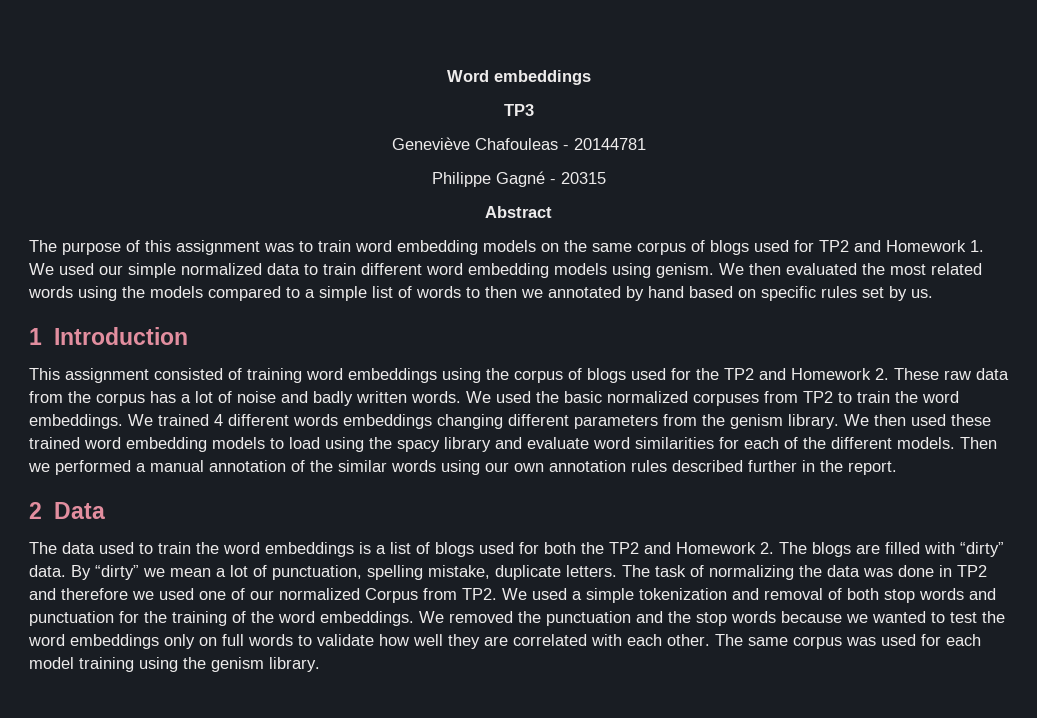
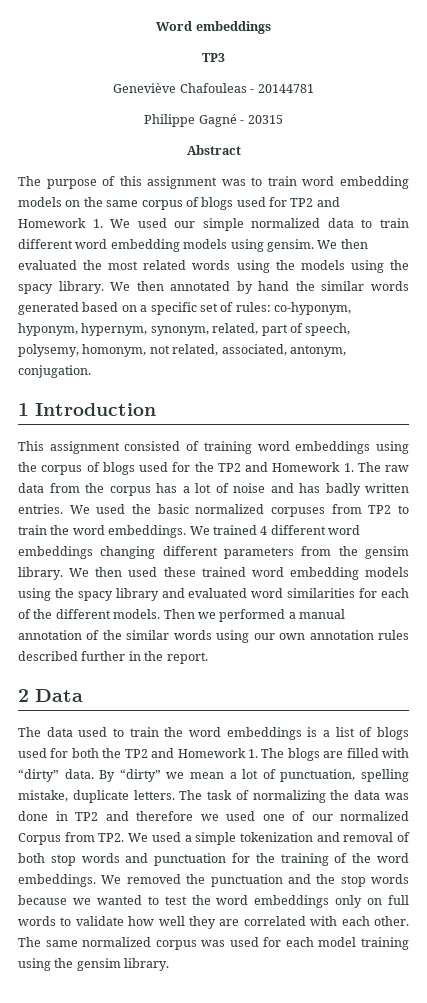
[656,263,714,278] genism. -> [266,239,314,252] gensim.
[208,286,933,301] compared to a simple list of words to then we annotated by hand based on specific rules set by us. -> [350,260,409,273] [18,281,409,294] [18,302,351,315] [18,323,351,336] [18,344,346,357] [18,365,91,378] using the spacy library. We then annotated by hand the similar words generated based on a specific set of rules: co-hyponym, hyponym, hypernym, synonym, related, part of speech, polysemy, homonym, not related, associated, antonym, conjugation.
[875,368,939,380] 2. These -> [343,462,381,472] 1. The
(308, 397) none -> [299,483,320,493] has
[411,391,461,403] words. -> [18,504,63,514] entries.
[293,414,338,426] words -> [328,525,360,535] word
[730,414,783,429] genism -> [364,546,409,559] gensim
[270,437,320,449] to load -> (409, 572) none
[527,437,589,449] evaluate -> [188,588,248,598] evaluated
[760,542,774,554] 2. -> [247,749,258,758] 1.
(788, 641) none -> [82,937,152,947] normalized
[211,657,264,672] genism -> [76,958,121,971] gensim

